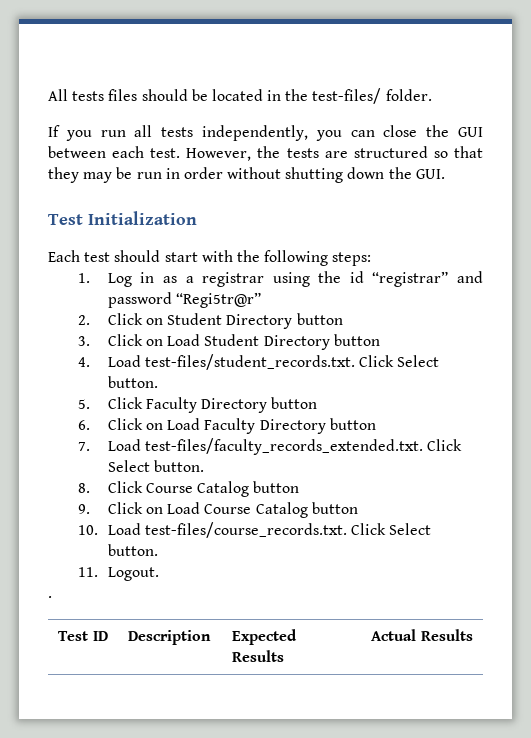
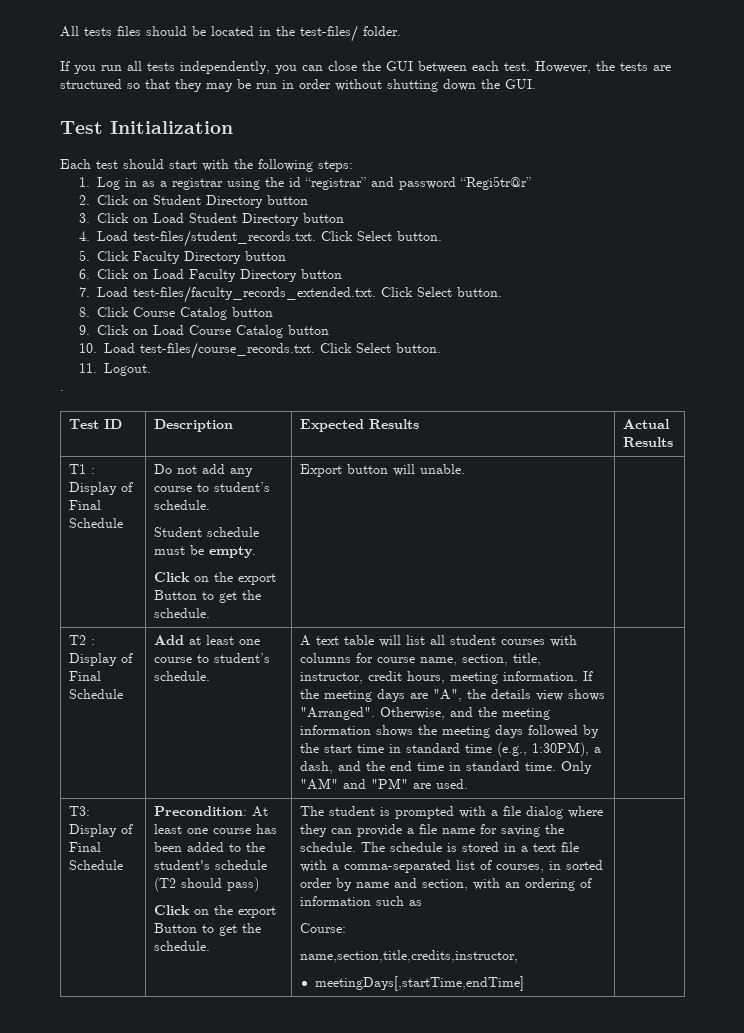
(473, 635) none -> [68,464,95,474] [68,482,133,495] [68,500,101,510] [68,518,123,528] [153,464,253,477] [153,482,270,492] [153,500,210,510] [153,527,259,537] [153,545,256,558] [153,572,276,585] [153,590,261,603] [153,608,210,618] [299,464,465,477] [68,635,95,645] [68,653,133,666] [68,671,101,681] [68,689,123,699] [153,635,260,645] [153,653,270,663] [153,671,210,681] [299,635,577,647] [299,653,541,666] [299,671,593,684] [299,689,605,702] [299,707,550,720] [299,725,599,738] [299,742,601,757] [299,761,592,774] [299,778,468,790] [68,806,90,816] [68,824,133,837] [68,842,101,852] [68,860,123,870] [153,806,268,817] [153,824,277,834] [153,842,265,852] [153,860,267,870] [153,877,259,892] [153,905,276,918] [153,923,261,936] [153,941,210,951] [299,806,603,819] [299,824,564,837] [299,842,579,852] [299,860,603,873] [299,878,592,891] [299,896,422,906] [299,923,346,933] [299,950,518,963] [314,976,524,991] // T1 : Display of Final Schedule | Do not add any course to student’s schedule. // Student schedule must be empty. // Click on the export Button to get the schedule. | Export button will unable. | // T2 : Display of Final Schedule | Add at least one course to student’s schedule. | A text table will list all student courses with columns for course name, section, title, instructor, credit hours, meeting information. If the meeting days are "A", the details view shows "Arranged". Otherwise, and the meeting information shows the meeting days followed by the start time in standard time (e.g., 1:30PM), a dash, and the end time in standard time. Only "AM" and "PM" are used. | // T3: Display of Final Schedule | Precondition: At least one course has been added to the student's schedule (T2 should pass) // Click on the export Button to get the schedule. | The student is prompted with a file dialog where they can provide a file name for saving the schedule. The schedule is stored in a text file with a comma-separated list of courses, in sorted order by name and section, with an ordering of information such as // Course: // name,section,title,credits,instructor, // meetingDays[,startTime,endTime] |

